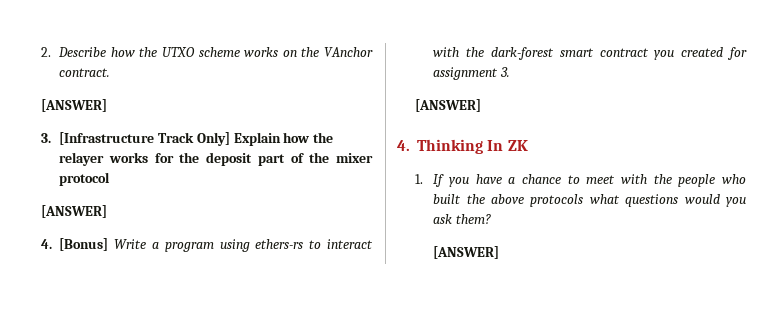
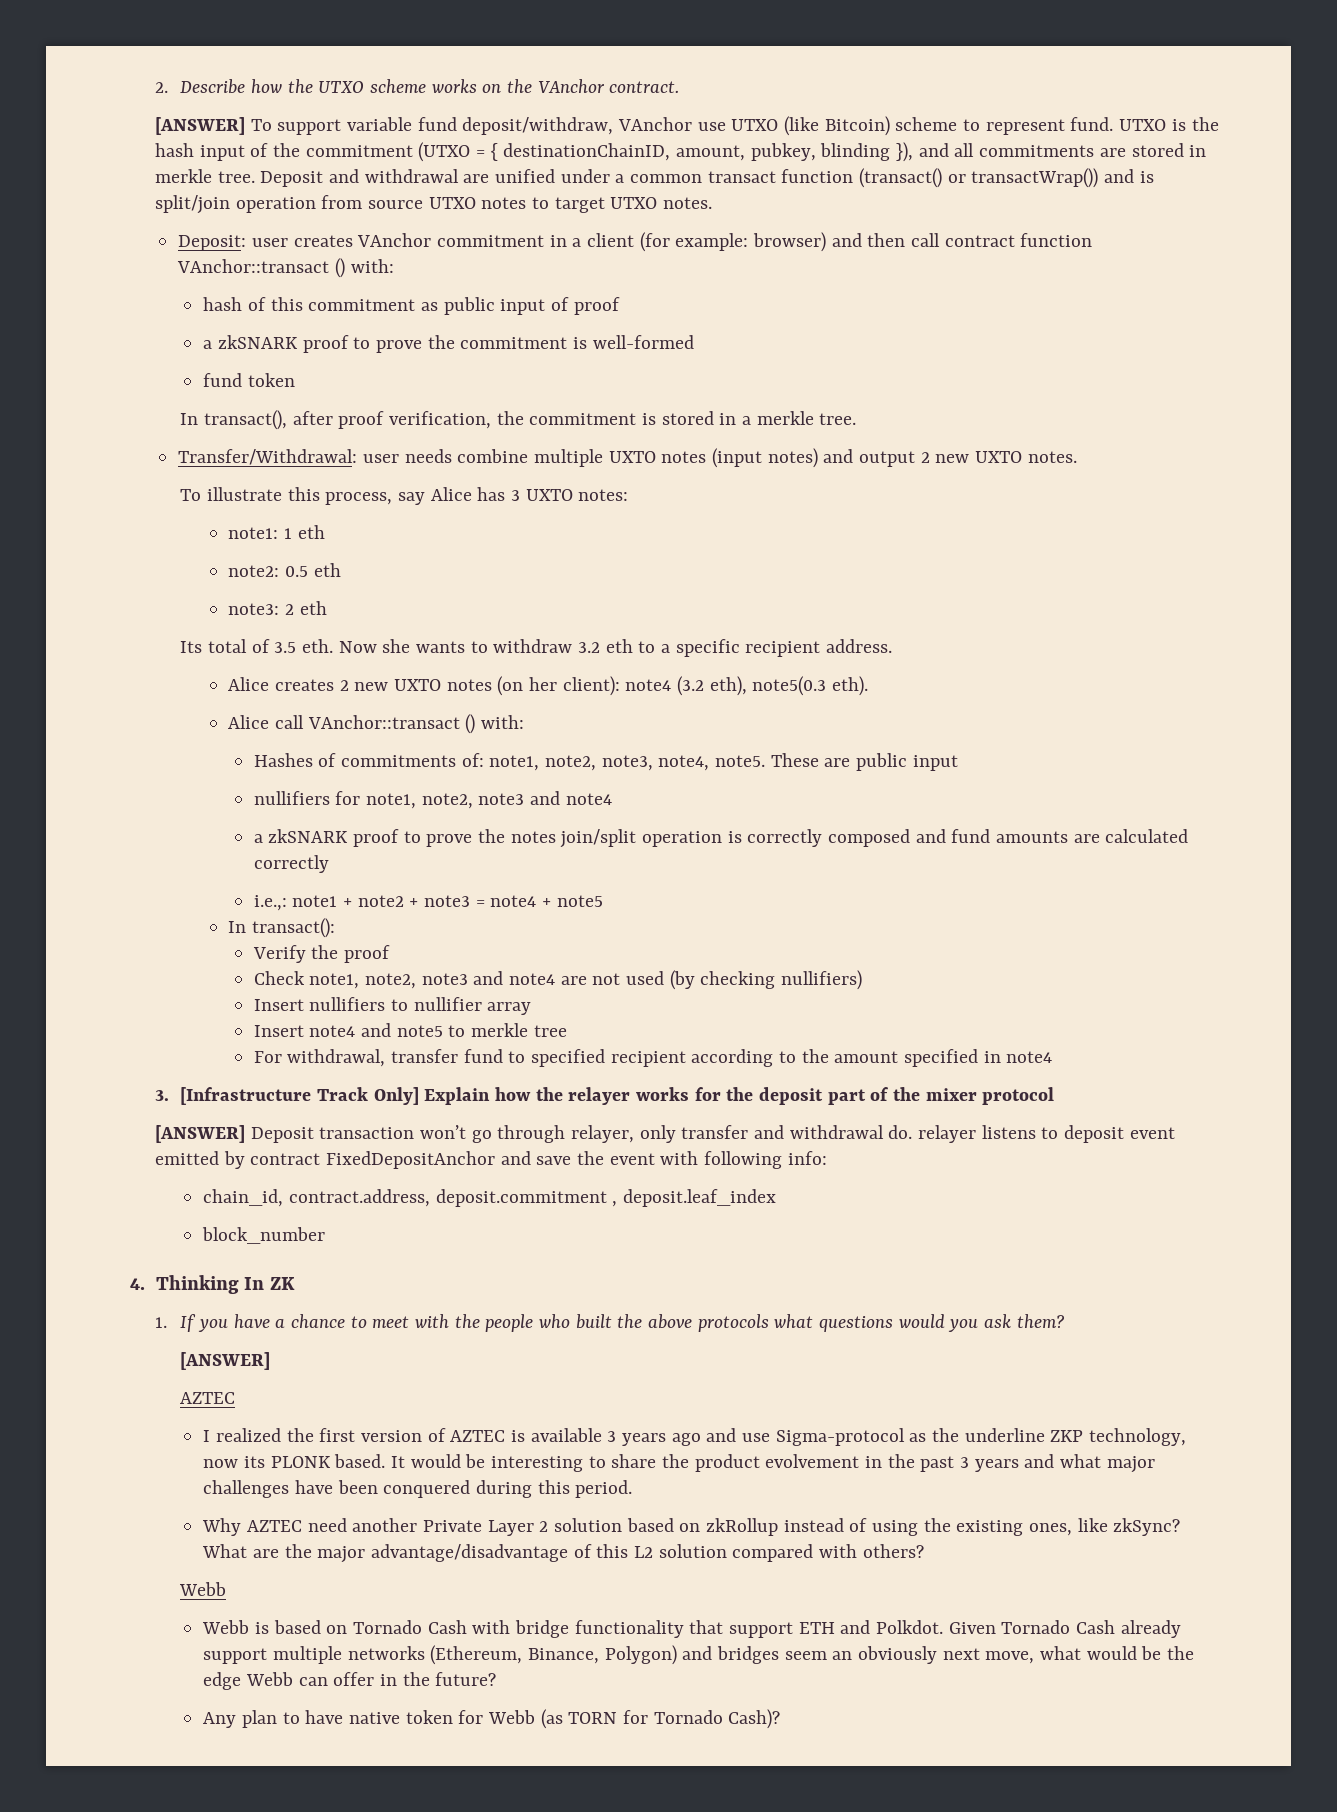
(108, 105) none -> [250,116,1219,136] [155,142,1207,162] [155,168,1154,188] [155,195,713,214] [178,232,1093,252] [177,258,394,278] [203,297,620,315] [203,335,694,353] [203,373,295,387] [180,410,857,430] [178,448,1077,468] [180,487,629,505] [228,525,325,539] [228,563,341,577] [228,601,327,615] [180,639,892,657] [228,676,869,696] [228,714,525,734] [253,753,958,771] [253,791,612,809] [253,829,1189,848] [253,855,329,873] [253,895,603,911] [228,918,336,938] [252,945,390,963] [253,970,862,990] [253,997,532,1015] [253,1023,567,1037] [253,1049,1053,1067] To support variable fund deposit/withdraw, VAnchor use UTXO (like Bitcoin) scheme to represent fund. UTXO is the hash input of the commitment (UTXO = { destinationChainID, amount, pubkey, blinding }), and all commitments are stored in merkle tree. Deposit and withdrawal are unified under a common transact function (transact() or transactWrap()) and is split/join operation from source UTXO notes to target UTXO notes. // Deposit: user creates VAnchor commitment in a client (for example: browser) and then call contract function VAnchor::transact () with: // hash of this commitment as public input of proof // a zkSNARK proof to prove the commitment is well-formed // fund token // In transact(), after proof verification, the commitment is stored in a merkle tree. // Transfer/Withdrawal: user needs combine multiple UXTO notes (input notes) and output 2 new UXTO notes. // To illustrate this process, say Alice has 3 UXTO notes: // note1: 1 eth // note2: 0.5 eth // note3: 2 eth // Its total of 3.5 eth. Now she wants to withdraw 3.2 eth to a specific recipient address. // Alice creates 2 new UXTO notes (on her client): note4 (3.2 eth), note5(0.3 eth). // Alice call VAnchor::transact () with: // Hashes of commitments of: note1, note2, note3, note4, note5. These are public input // nullifiers for note1, note2, note3 and note4 // a zkSNARK proof to prove the notes join/split operation is correctly composed and fund amounts are calculated correctly // i.e.,: note1 + note2 + note3 = note4 + note5 // In transact(): // Verify the proof // Check note1, note2, note3 and note4 are not used (by checking nullifiers) // Insert nullifiers to nullifier array // Insert note4 and note5 to merkle tree // For withdrawal, transfer fund to specified recipient according to the amount specified in note4
[41,238,373,252] [433,47,747,60] [433,67,510,80] [415,99,482,112] // 4. [Bonus] Write a program using ethers-rs to interact with the dark-forest smart contract you created for assignment 3. // [ANSWER] -> [250,1125,1175,1143] [155,1151,827,1169] [203,1189,776,1207] [202,1227,326,1244] Deposit transaction won’t go through relayer, only transfer and withdrawal do. relayer listens to deposit event emitted by contract FixedDepositAnchor and save the event with following info: // chain_id, contract.address, deposit.commitment , deposit.leaf_index // block_number
(500, 252) none -> [180,1392,236,1404] [203,1428,1187,1446] [203,1454,1155,1473] [203,1480,633,1498] [202,1518,1181,1536] [202,1544,924,1563] [179,1582,227,1596] [202,1620,1181,1638] [203,1645,1195,1665] [203,1672,497,1690] [203,1709,781,1729] // AZTEC // I realized the first version of AZTEC is available 3 years ago and use Sigma-protocol as the underline ZKP technology, now its PLONK based. It would be interesting to share the product evolvement in the past 3 years and what major challenges have been conquered during this period. // Why AZTEC need another Private Layer 2 solution based on zkRollup instead of using the existing ones, like zkSync? What are the major advantage/disadvantage of this L2 solution compared with others? // Webb // Webb is based on Tornado Cash with bridge functionality that support ETH and Polkdot. Given Tornado Cash already support multiple networks (Ethereum, Binance, Polygon) and bridges seem an obviously next move, what would be the edge Webb can offer in the future? // Any plan to have native token for Webb (as TORN for Tornado Cash)?

